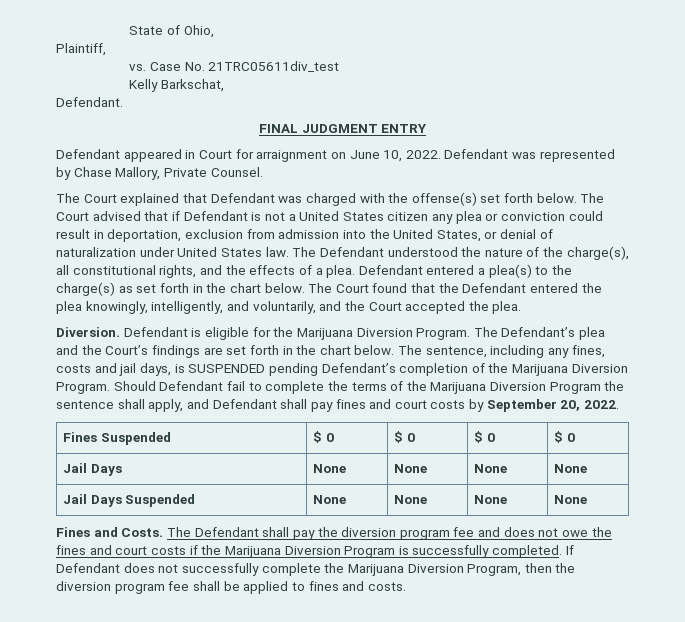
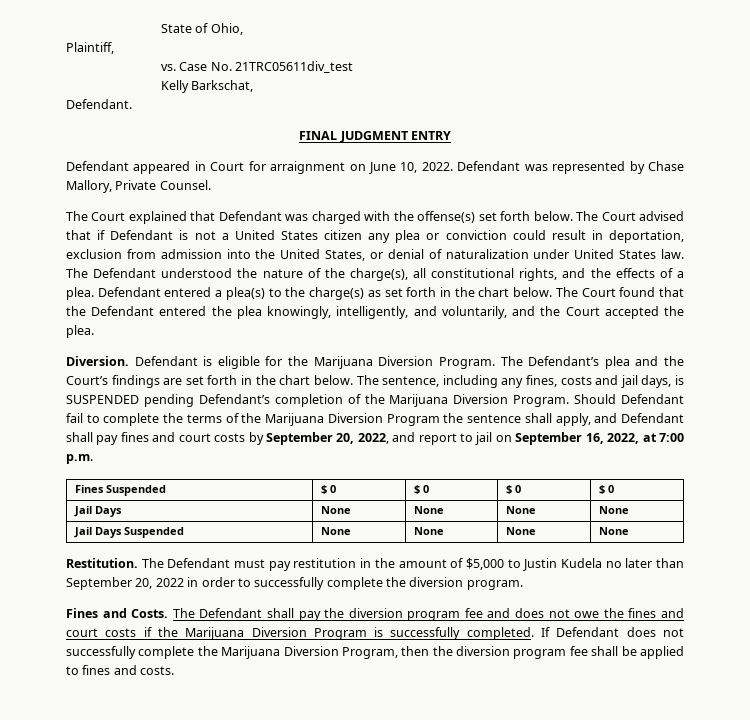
[584,400,620,409] 2022. -> [357,432,685,445] [66,454,93,464] 2022, and report to jail on September 16, 2022, at 7:00 p.m.
(587, 499) none -> [66,558,684,571] [66,577,523,590] // Restitution. The Defendant must pay restitution in the amount of $5,000 to Justin Kudela no later than September 20, 2022 in order to successfully complete the diversion program.

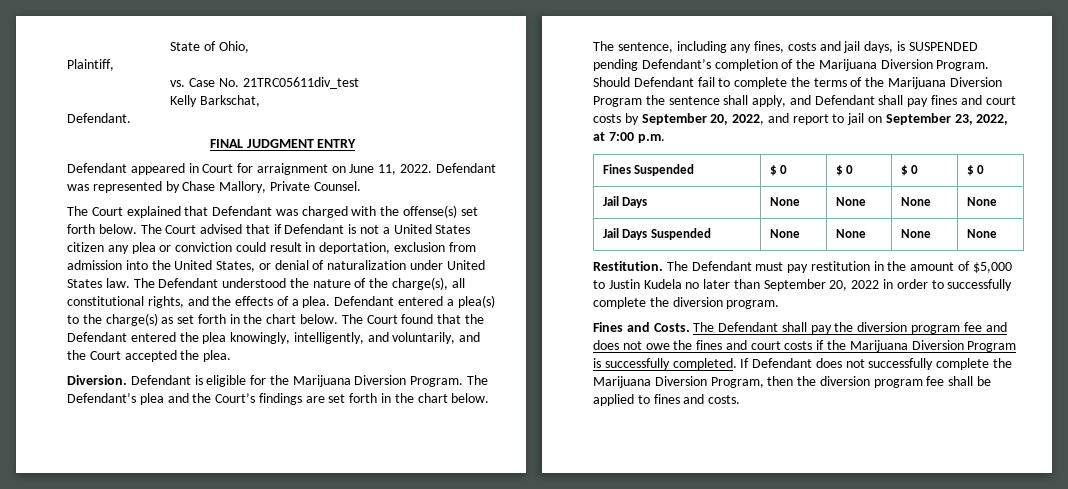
[400,162,418,173] 10, -> [378,164,397,175] 11,
[585,433,604,444] 16, -> [954,114,973,125] 23,

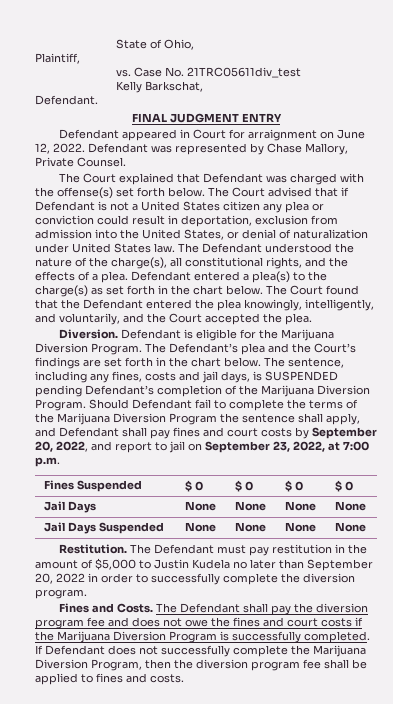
[378,164,397,175] 11, -> [35,143,50,154] 12,

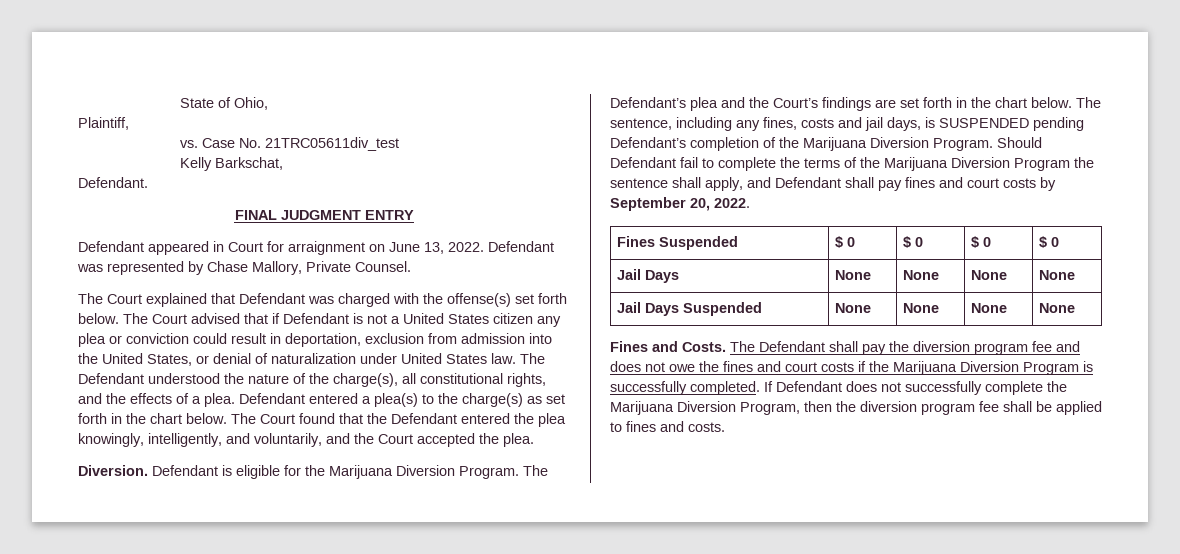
[35,143,50,154] 12, -> [424,242,444,254] 13,
[56,441,369,453] [35,457,60,467] 2022, and report to jail on September 23, 2022, at 7:00 p.m. -> [714,198,750,208] 2022.
[58,544,367,556] [35,558,373,571] [35,573,355,585] [35,589,87,599] // Restitution. The Defendant must pay restitution in the amount of $5,000 to Justin Kudela no later than September 20, 2022 in order to successfully complete the diversion program. -> (1075, 308) none

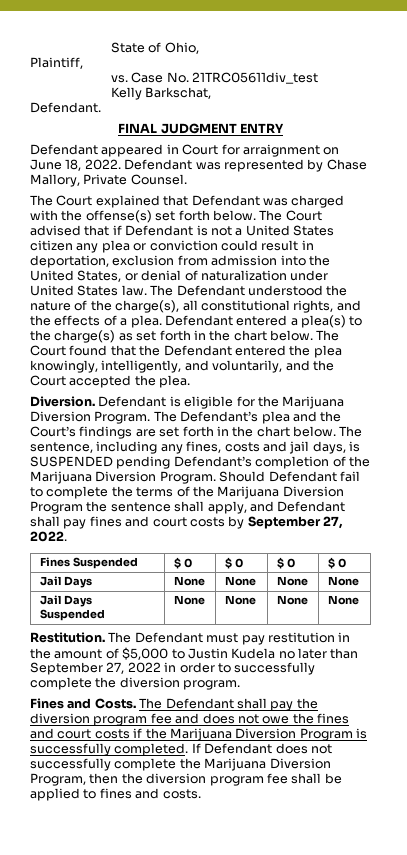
[424,242,444,254] 13, -> [65,159,82,171] 18,
[690,198,710,211] 20, -> [323,516,343,529] 27,
(1075, 308) none -> [30,632,351,645] [30,647,359,660] [30,662,316,675] [30,677,241,690] // Restitution. The Defendant must pay restitution in the amount of $5,000 to Justin Kudela no later than September 27, 2022 in order to successfully complete the diversion program.

